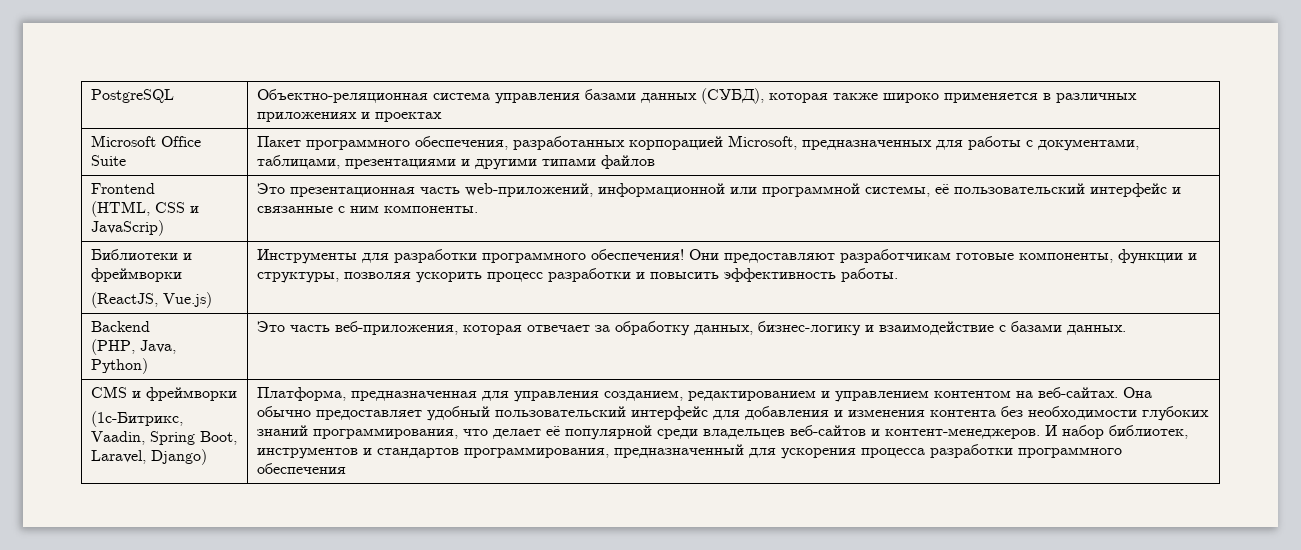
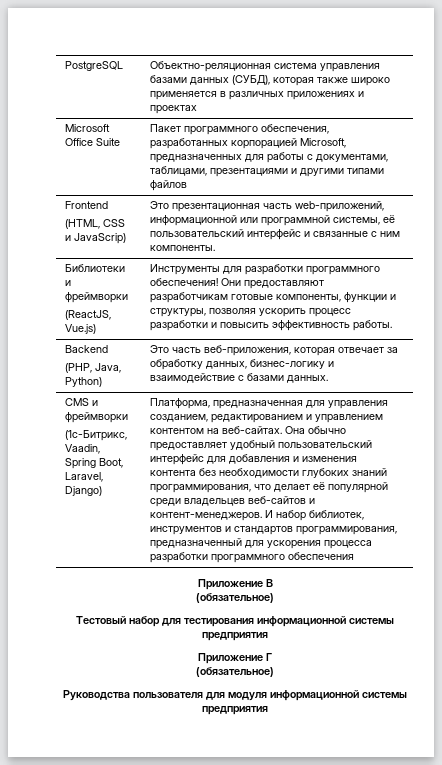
(347, 468) none -> [197,579,273,590] [196,593,274,603] [76,616,394,627] [202,632,268,641] [198,653,272,664] [196,667,274,677] [63,690,407,701] [202,706,268,715] // Приложение B // (обязательное) // Тестовый набор для тестирования информационной системы предприятия // Приложение Г // (обязательное) // Руководства пользователя для модуля информационной системы предприятия

